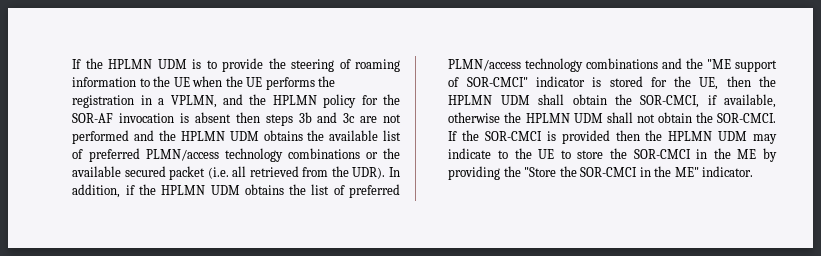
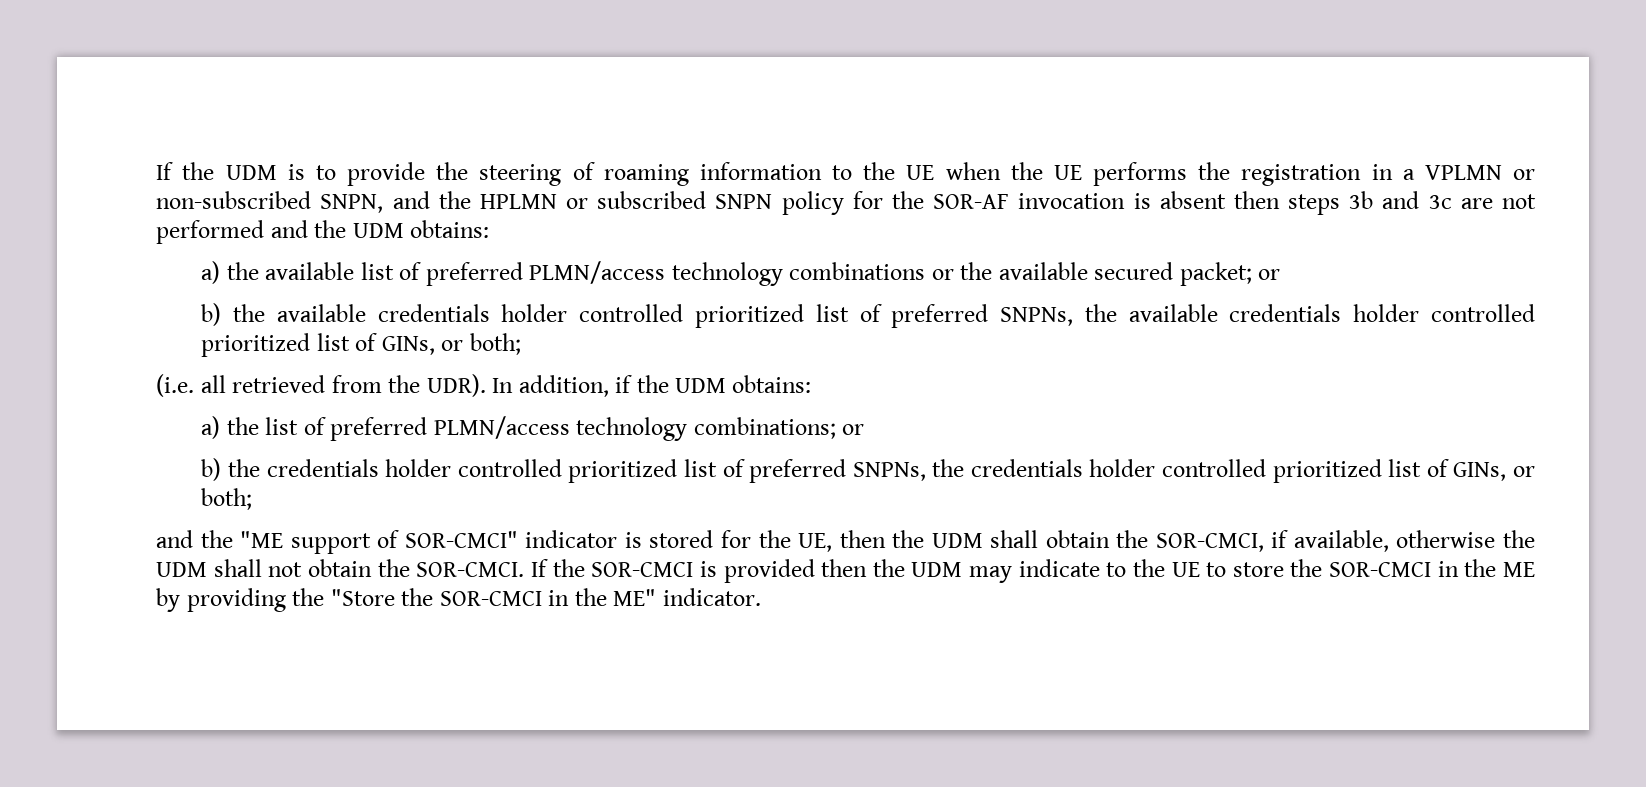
[72,58,153,69] If the HPLMN -> [156,162,215,180] If the
[170,94,317,108] VPLMN, and the HPLMN -> [1424,165,1535,180] [156,191,773,213] VPLMN or non-subscribed SNPN, and the HPLMN or subscribed SNPN
[180,130,303,141] HPLMN UDM obtains -> [352,220,490,238] [201,261,221,284] UDM obtains: // a)
[169,166,206,180] packet -> [1179,262,1281,286] [201,303,1535,328] [201,333,521,357] packet; or // b) the available credentials holder controlled prioritized list of preferred SNPNs, the available credentials holder controlled prioritized list of GINs, or both; //
[161,184,284,195] HPLMN UDM obtains -> [674,375,812,393] [201,416,221,439] UDM obtains: // a)
[586,58,659,69] combinations -> [693,417,865,439] [201,458,1536,483] [201,488,253,510] combinations; or // b) the credentials holder controlled prioritized list of preferred SNPNs, the credentials holder controlled prioritized list of GINs, or both; //
[448,95,493,105] HPLMN -> (925, 539) none
[525,113,570,123] HPLMN -> (1535, 539) none
[668,131,713,141] HPLMN -> (905, 568) none

